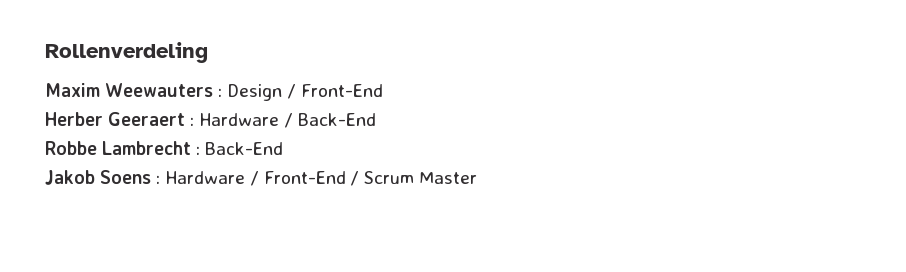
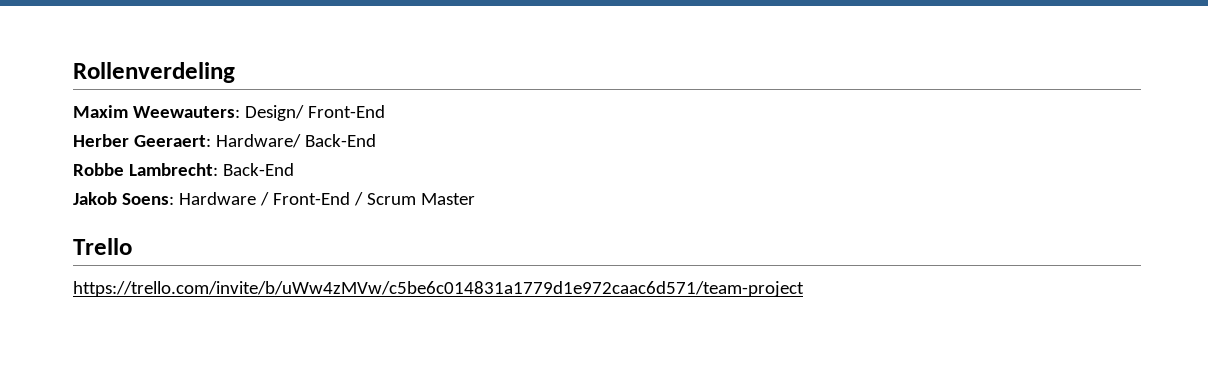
[105,83,383,101] [45,112,293,128] Weewauters : Design / Front-End // Herber Geeraert : Hardware / -> [132,105,385,121] [73,134,301,148] Weewauters: Design/ Front-End // Herber Geeraert: Hardware/
[102,141,201,155] Lambrecht : -> [128,163,218,176] Lambrecht:
[100,170,161,184] Soens : -> [121,193,174,205] Soens:
(478, 178) none -> [73,238,132,255] [73,281,804,297] // Trello // https://trello.com/invite/b/uWw4zMVw/c5be6c014831a1779d1e972caac6d571/team-project

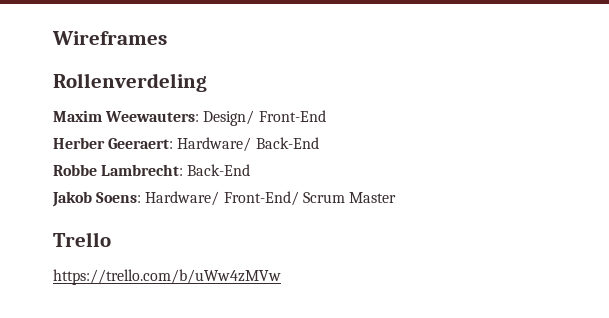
(73, 72) none -> [52,31,167,45] Wireframes //
[178,192,363,206] Hardware / Front-End / -> [145,191,299,206] Hardware/ Front-End/
[73,281,804,297] https://trello.com/invite/b/uWw4zMVw/c5be6c014831a1779d1e972caac6d571/team-project -> [53,269,281,285] https://trello.com/b/uWw4zMVw

